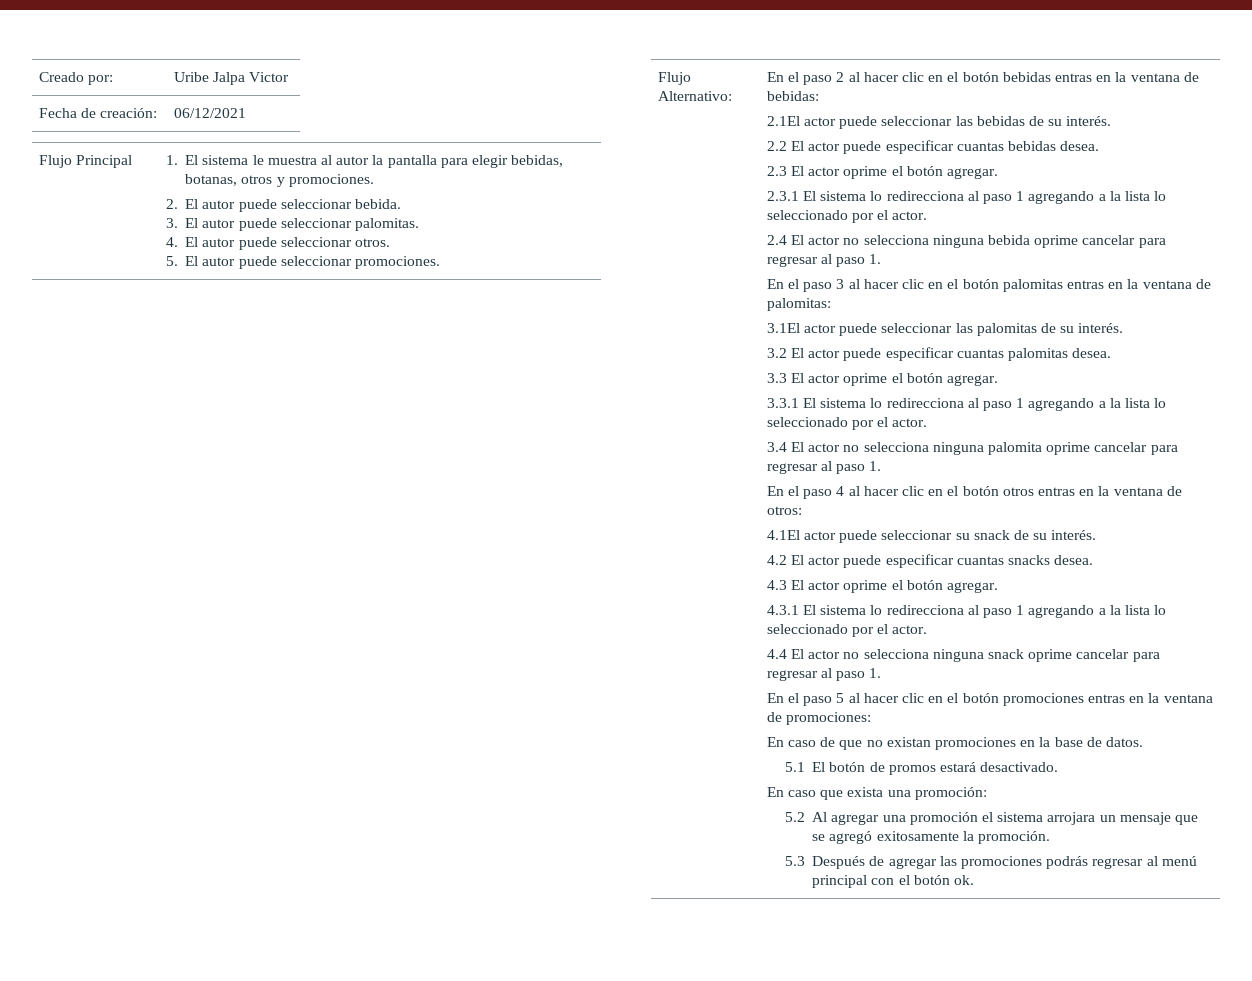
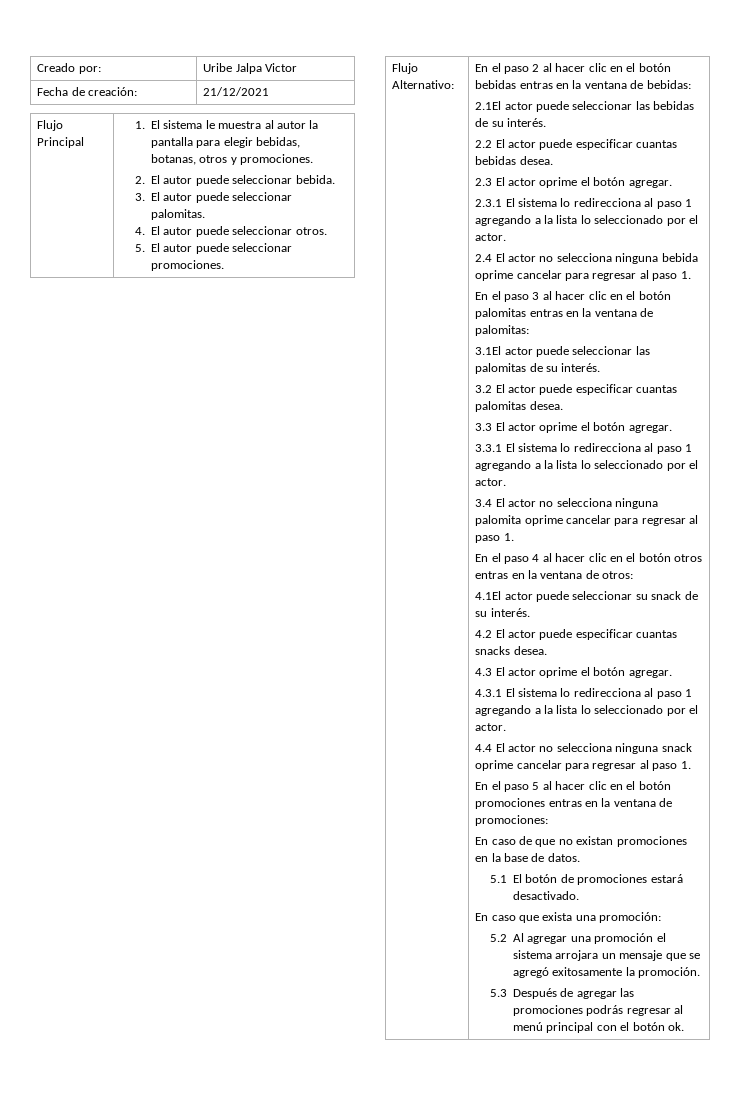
[173,108,246,118] 06/12/2021 -> [203,87,270,96] 21/12/2021
[888,765,936,775] promos -> [577,874,648,885] promociones

